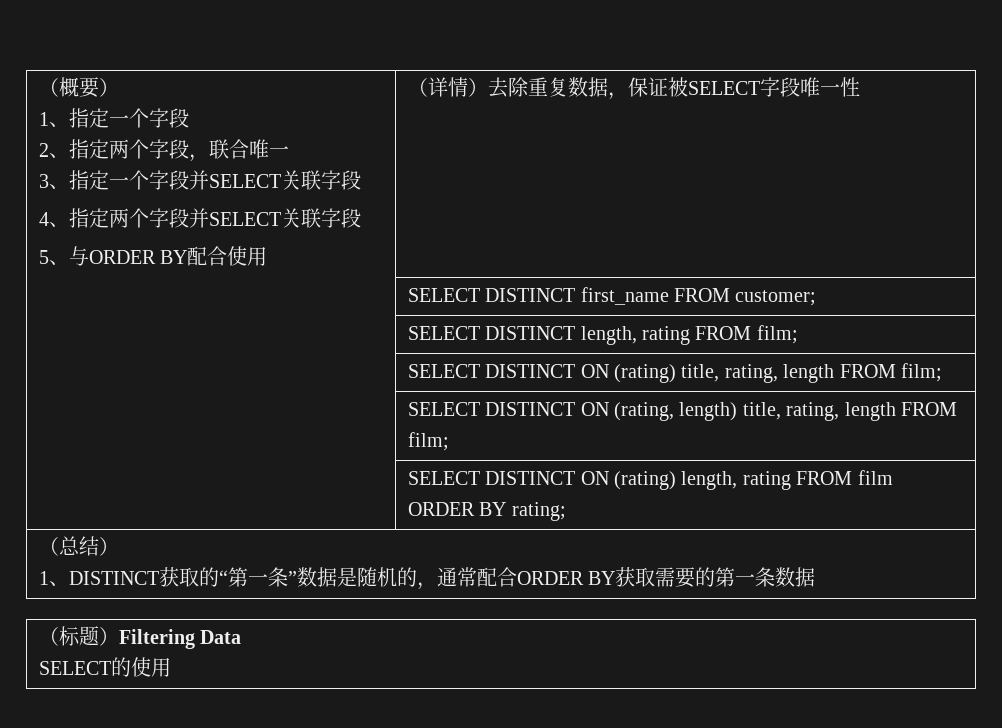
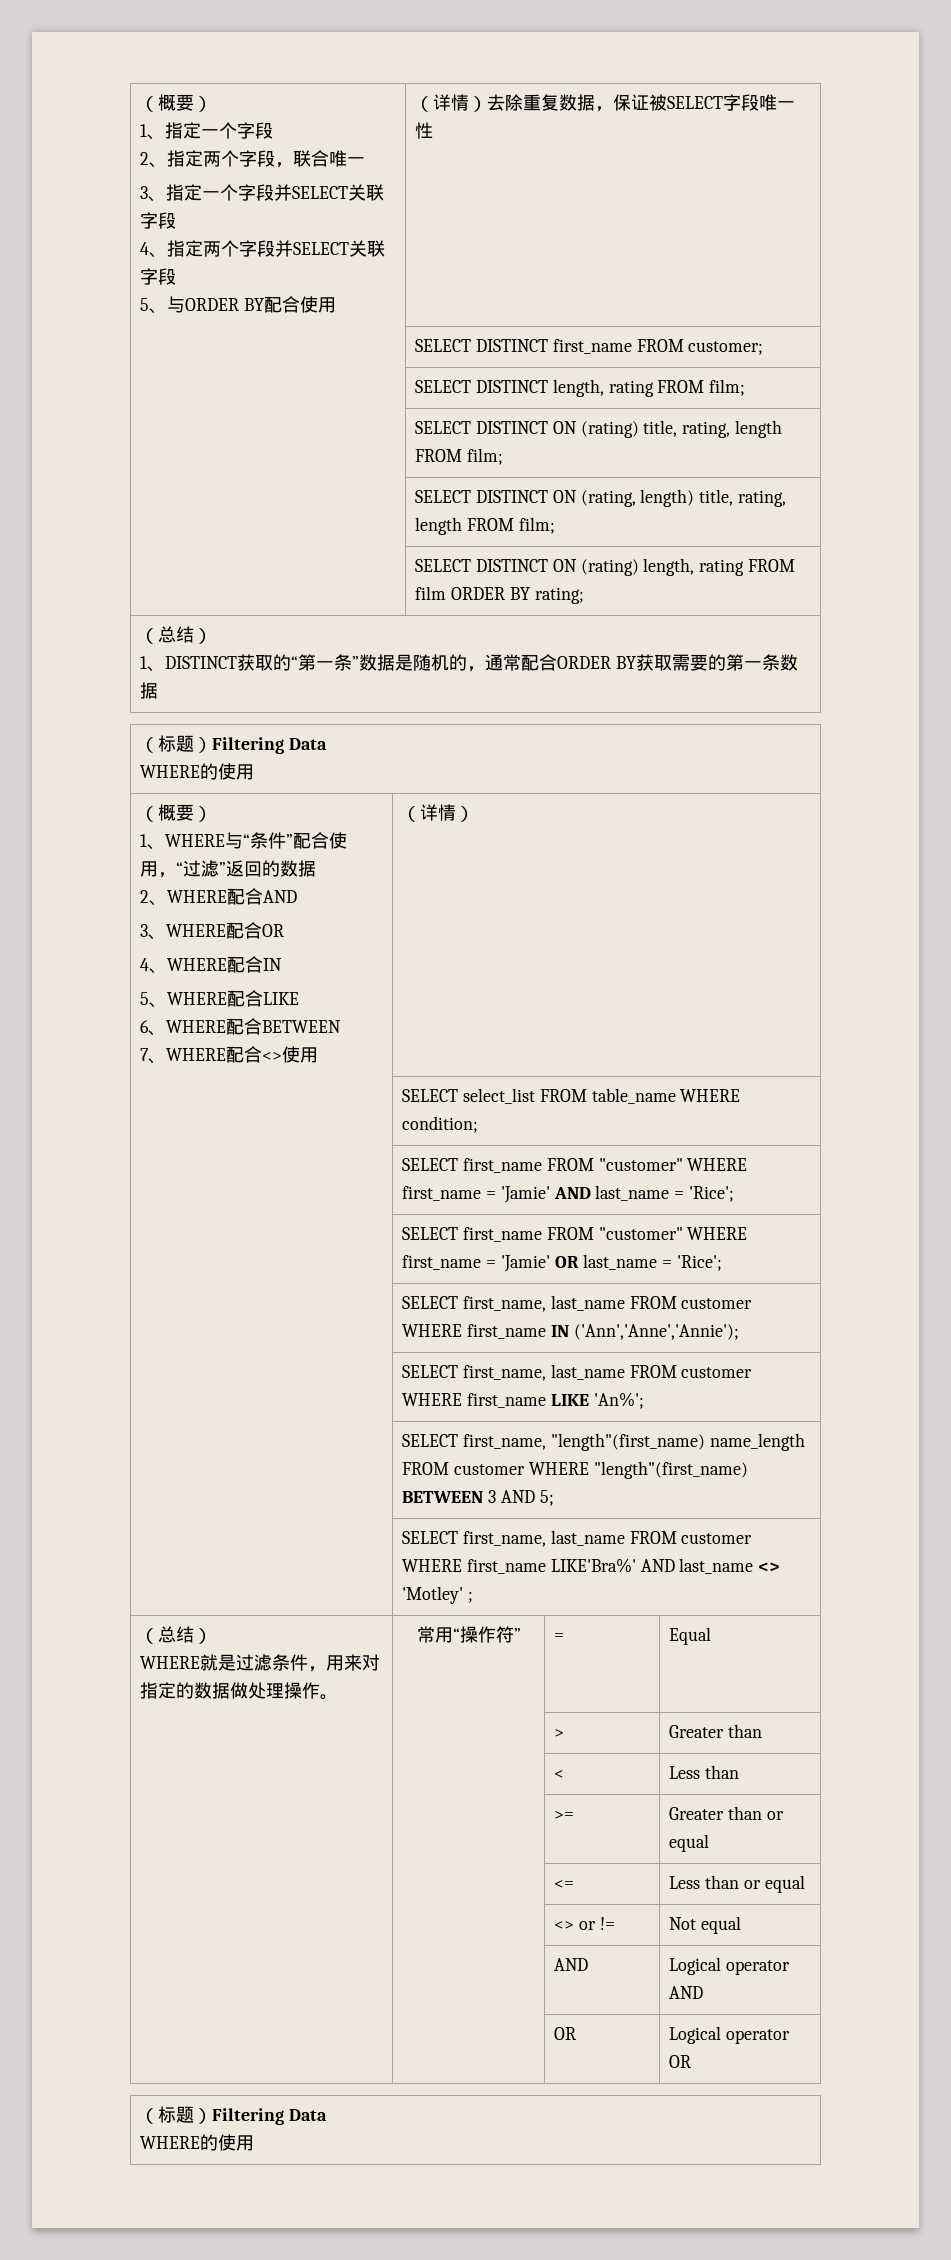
[38,657,171,677] SELECT的使用 -> [140,763,255,780] [140,804,213,822] [140,832,348,850] [140,860,317,878] [140,888,298,906] [140,922,285,940] [140,956,283,974] [140,990,300,1008] [140,1018,342,1036] [140,1046,319,1064] [402,804,475,822] [402,1088,741,1104] [402,1116,479,1133] [402,1158,748,1173] [402,1185,735,1203] [402,1227,748,1242] [402,1254,723,1272] [402,1295,753,1312] [402,1324,739,1340] [402,1364,753,1381] [402,1392,644,1409] [402,1433,805,1451] [402,1461,748,1479] [402,1490,554,1506] [402,1530,753,1547] [402,1558,781,1574] [402,1586,473,1604] [140,1626,213,1644] [140,1654,381,1672] [140,1682,339,1700] [416,1626,521,1643] [554,1633,565,1641] [669,1627,712,1645] [554,1729,565,1738] [669,1724,762,1738] [554,1770,565,1779] [669,1765,739,1779] [554,1811,575,1820] [669,1806,784,1820] [669,1834,710,1852] [554,1880,575,1889] [669,1875,805,1893] [554,1917,615,1930] [669,1916,741,1934] [554,1958,589,1971] [669,1957,790,1975] [669,1986,704,1999] [554,2027,577,2040] [669,2026,790,2044] [669,2055,692,2068] [140,2106,327,2125] [140,2134,255,2151] WHERE的使用 // （概要） // 1、WHERE与“条件”配合使用，“过滤”返回的数据 // 2、WHERE配合AND // 3、WHERE配合OR // 4、WHERE配合IN // 5、WHERE配合LIKE // 6、WHERE配合BETWEEN // 7、WHERE配合<>使用 | （详情） // | SELECT select_list FROM table_name WHERE condition; // | SELECT first_name FROM "customer" WHERE first_name = 'Jamie' AND last_name = 'Rice'; // | SELECT first_name FROM "customer" WHERE first_name = 'Jamie' OR last_name = 'Rice'; // | SELECT first_name, last_name FROM customer WHERE first_name IN ('Ann','Anne','Annie'); // | SELECT first_name, last_name FROM customer WHERE first_name LIKE 'An%'; // | SELECT first_name, "length"(first_name) name_length FROM customer WHERE "length"(first_name) BETWEEN 3 AND 5; // | SELECT first_name, last_name FROM customer WHERE first_name LIKE'Bra%' AND last_name <> 'Motley' ; // （总结） // WHERE就是过滤条件，用来对指定的数据做处理操作。 | 常用“操作符” | = | Equal // | | > | Greater than // | | < | Less than // | | >= | Greater than or equal // | | <= | Less than or equal // | | <> or != | Not equal // | | AND | Logical operator AND // | | OR | Logical operator OR // （标题）Filtering Data // WHERE的使用

